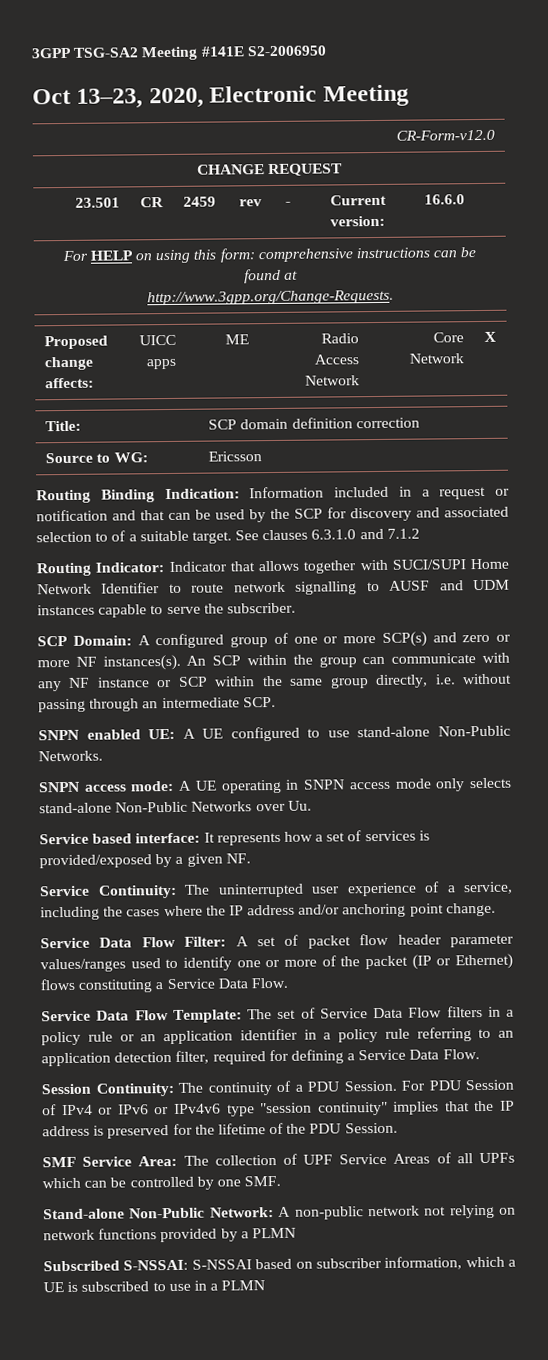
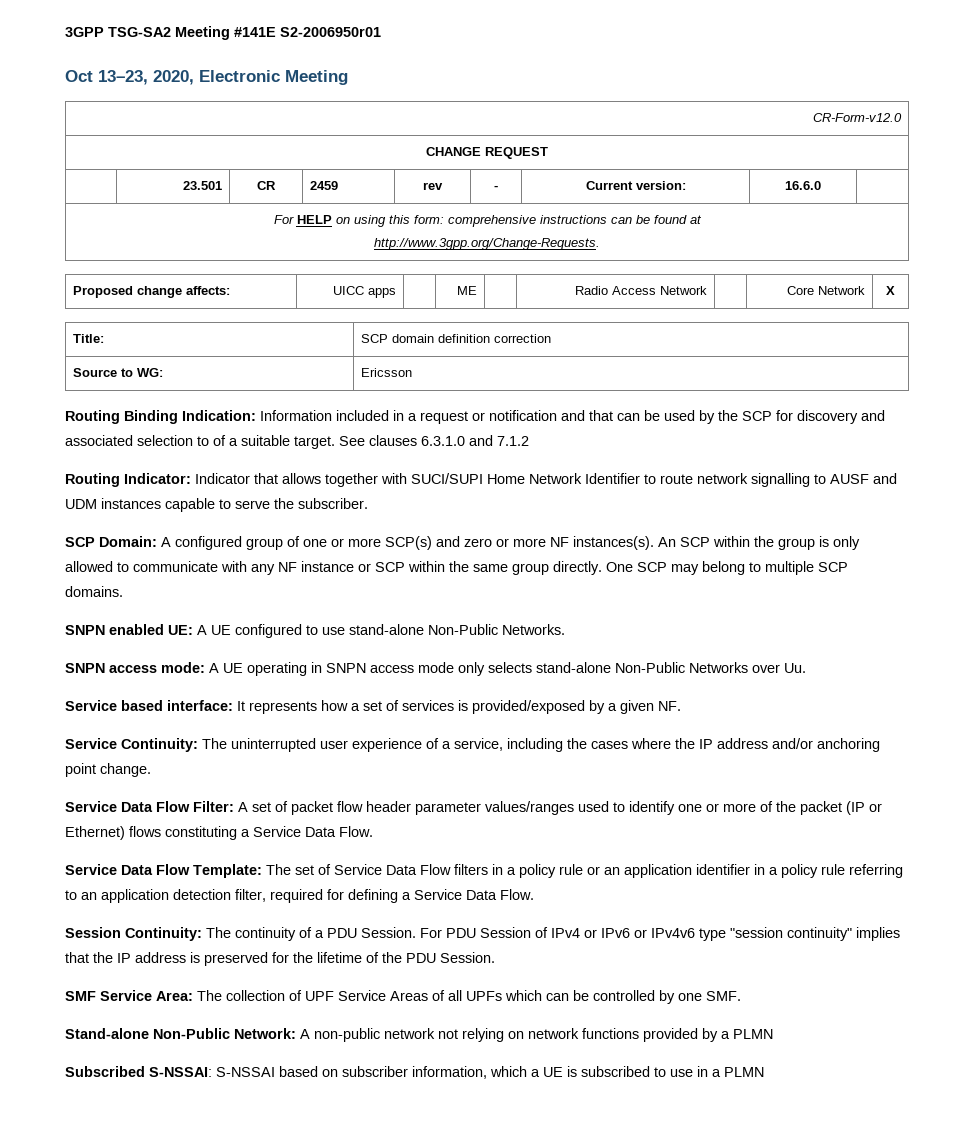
[246,45,327,57] S2-2006950 -> [280,27,381,37] S2-2006950r01
[362,656,386,665] can -> [819,536,860,550] [65,561,129,572] is only allowed to
[375,673,512,689] [38,696,276,713] directly, i.e. without passing through an intermediate SCP. -> [553,561,848,575] [65,586,123,597] directly. One SCP may belong to multiple SCP domains.

